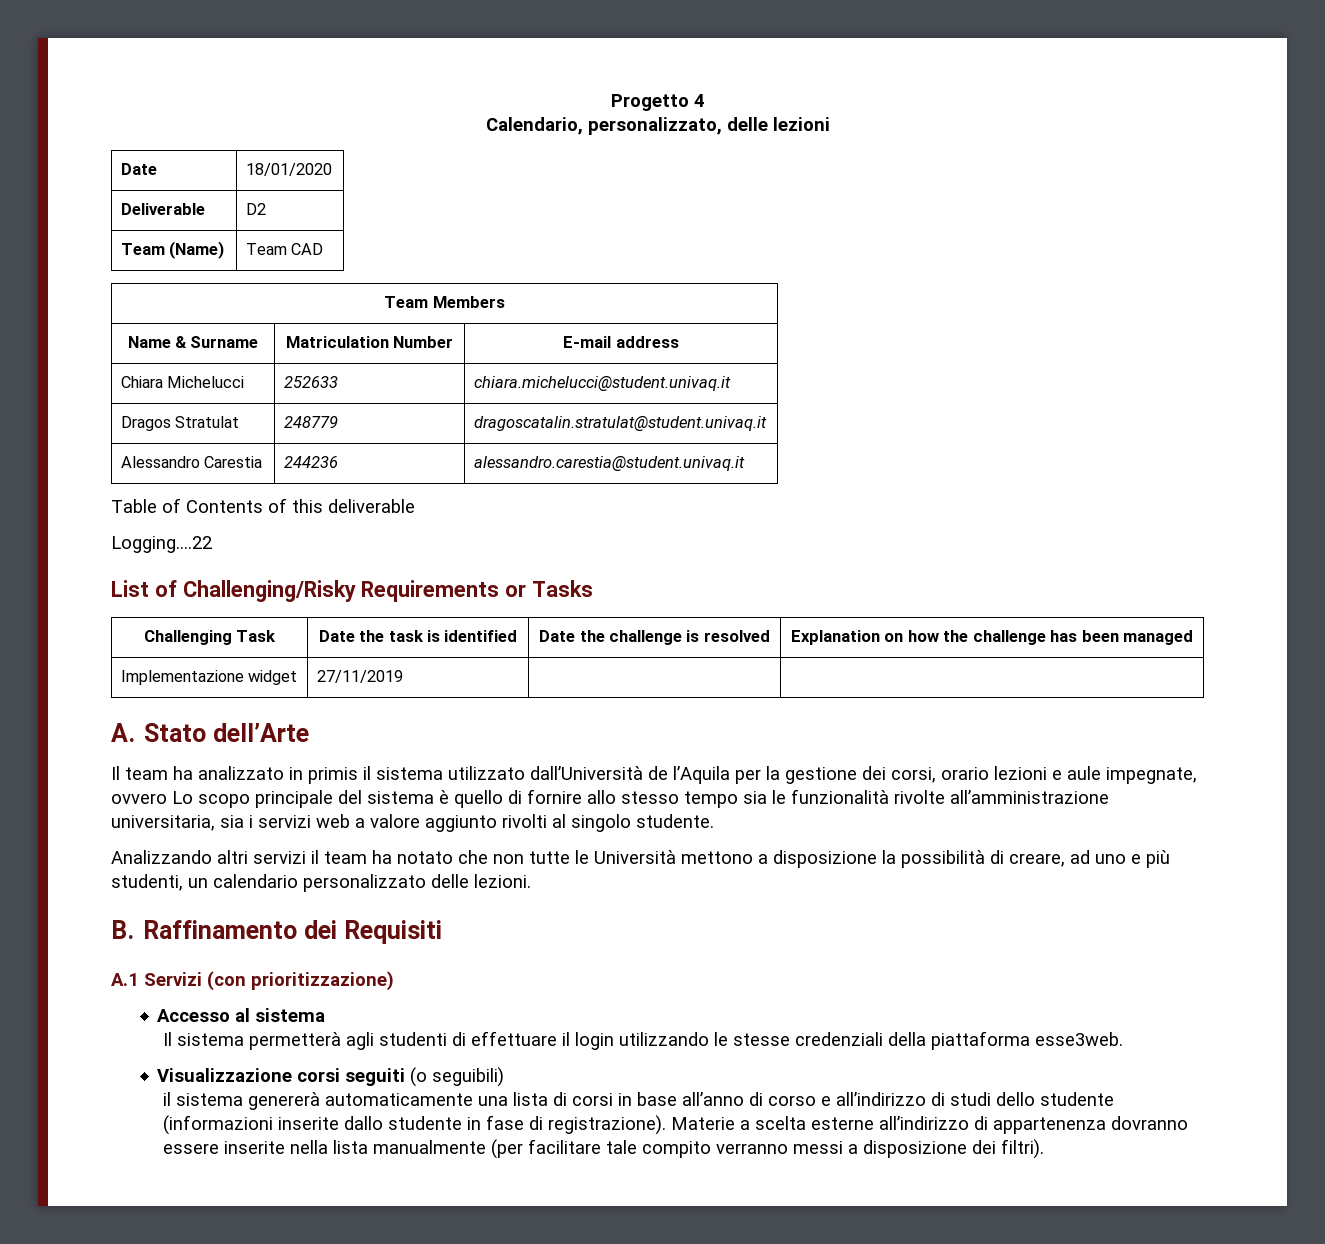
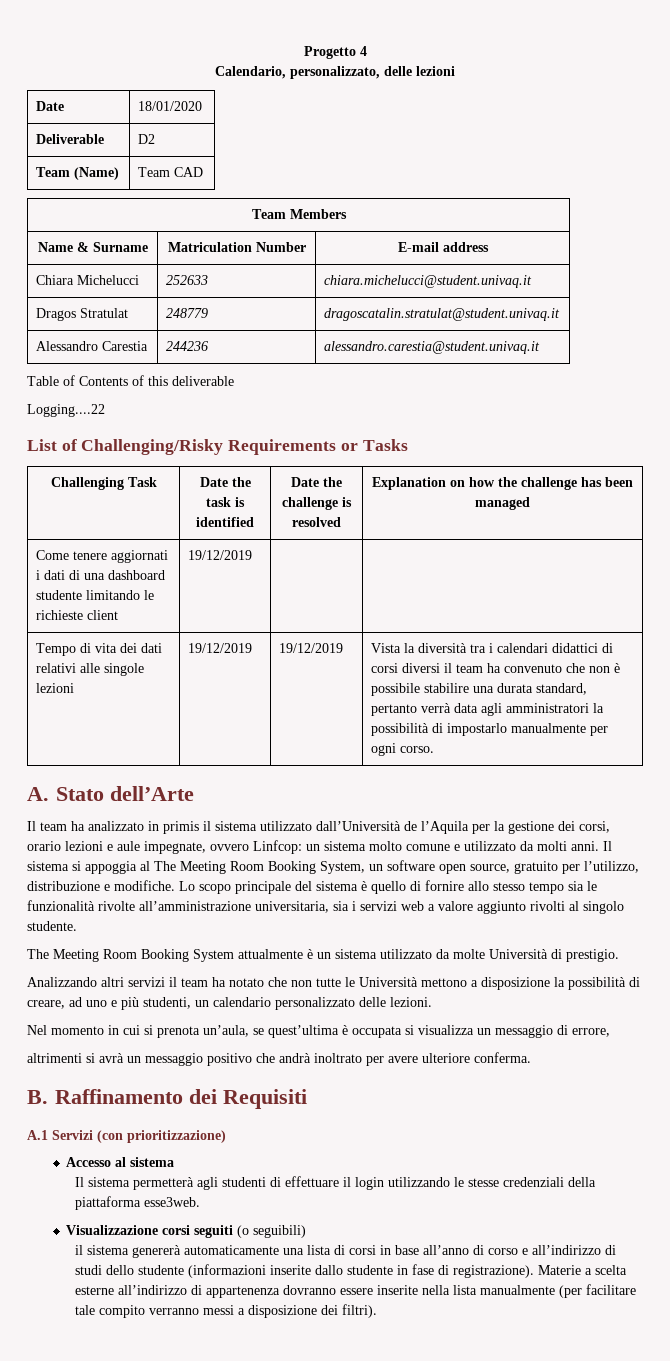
[120,670,298,685] [316,670,403,683] Implementazione widget | 27/11/2019 | | -> [35,550,168,563] [35,570,165,580] [35,590,154,600] [35,610,118,620] [187,550,252,560] [35,643,162,656] [35,663,144,676] [35,683,74,693] [187,643,252,653] [278,643,343,653] [370,643,613,653] [370,663,620,673] [370,683,587,696] [370,703,604,716] [370,723,608,736] [370,743,434,756] Come tenere aggiornati i dati di una dashboard studente limitando le richieste client | 19/12/2019 | | // Tempo di vita dei dati relativi alle singole lezioni | 19/12/2019 | 19/12/2019 | Vista la diversità tra i calendari didattici di corsi diversi il team ha convenuto che non è possibile stabilire una durata standard, pertanto verrà data agli amministratori la possibilità di impostarlo manualmente per ogni corso.
(167, 798) none -> [253,840,612,854] [27,860,639,874] [27,880,175,891] Linfcop: un sistema molto comune e utilizzato da molti anni. Il sistema si appoggia al The Meeting Room Booking System, un software open source, gratuito per l’utilizzo, distribuzione e modifiche.
(714, 821) none -> [27,949,619,962] // The Meeting Room Booking System attualmente è un sistema utilizzato da molte Università di prestigio.
(531, 881) none -> [27,1025,610,1038] [27,1052,531,1066] // Nel momento in cui si prenota un’aula, se quest’ultima è occupata si visualizza un messaggio di errore, // altrimenti si avrà un messaggio positivo che andrà inoltrato per avere ulteriore conferma.

